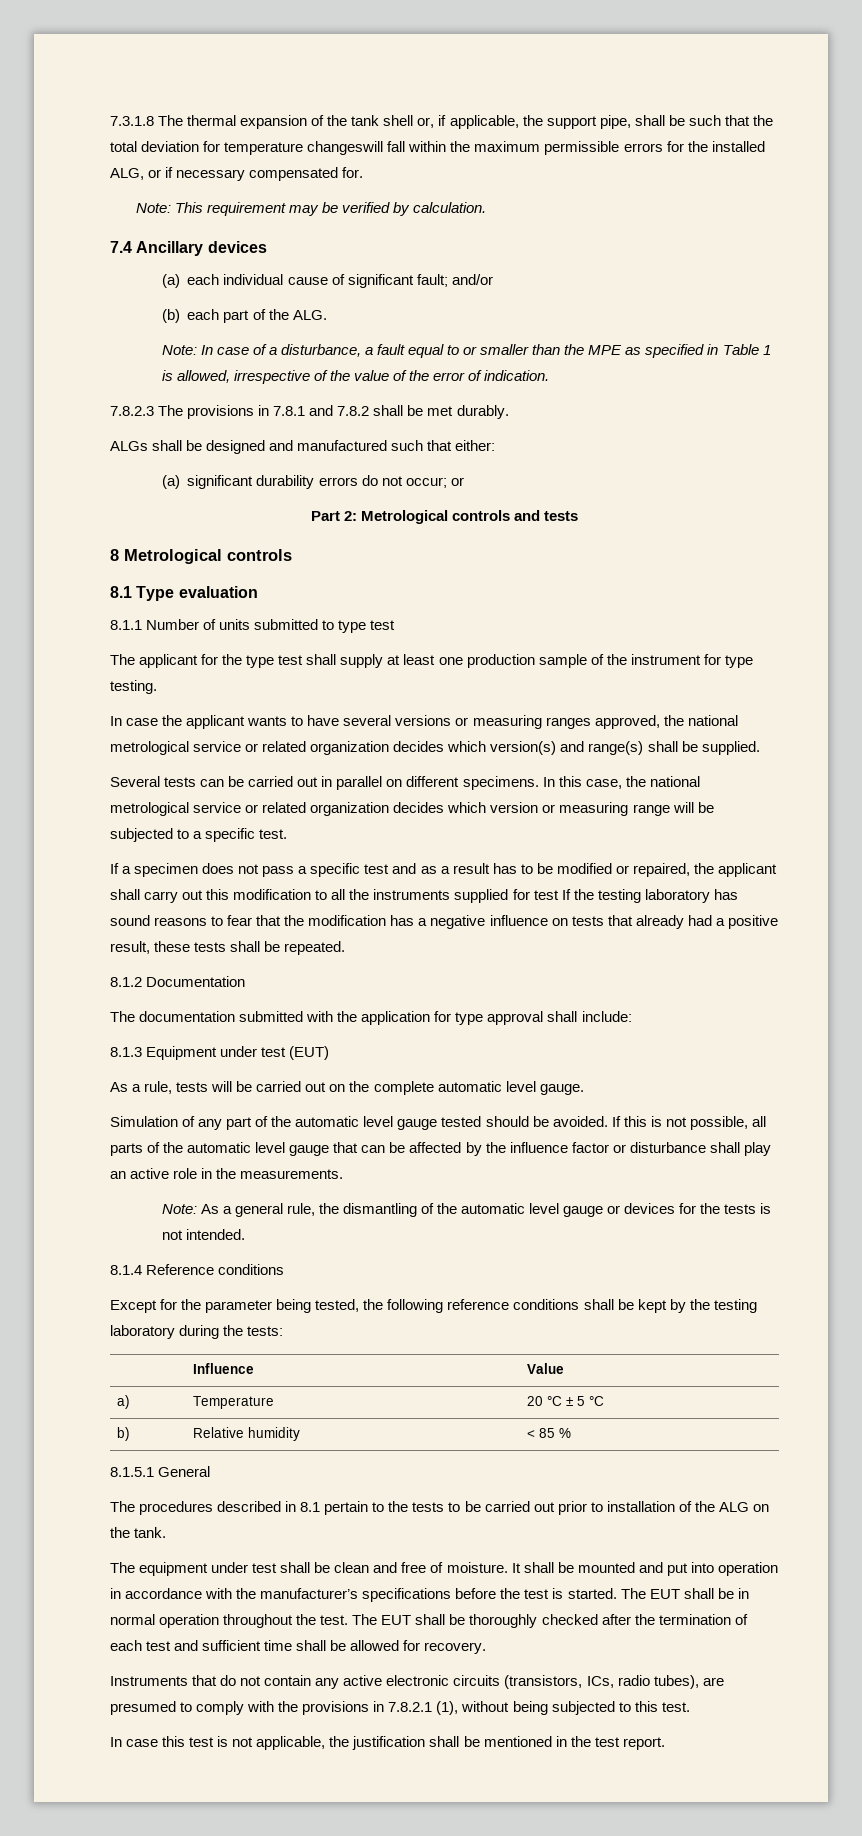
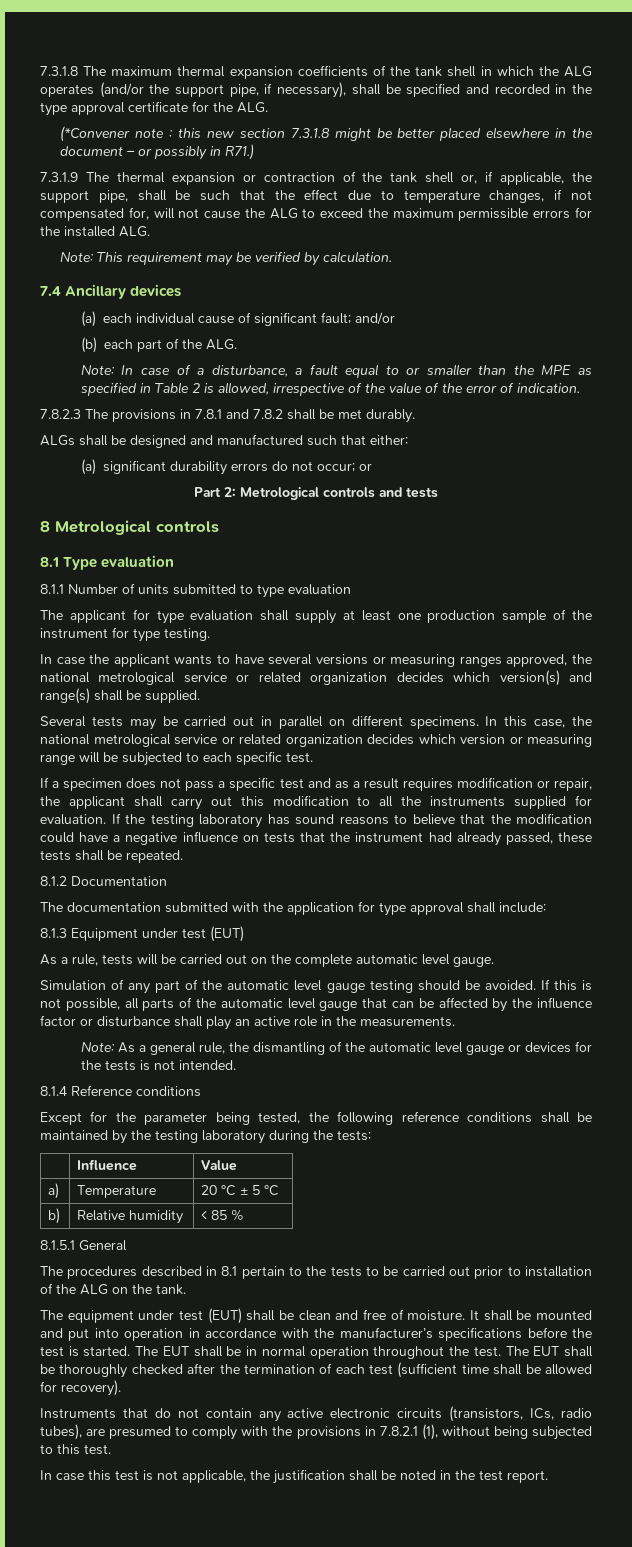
[187,115,308,129] thermal expansion -> [111,65,592,79] [40,82,592,98] [40,101,268,116] [60,126,594,142] [60,144,255,160] [40,172,335,185] maximum thermal expansion coefficients of the tank shell in which the ALG operates (and/or the support pipe, if necessary), shall be specified and recorded in the type approval certificate for the ALG. // (*Convener note : this new section 7.3.1.8 might be better placed elsewhere in the document – or possibly in R71.) // 7.3.1.9 The thermal expansion or contraction
[110,141,447,155] total deviation for temperature changeswill fall within -> [304,189,592,203] [40,207,364,221] effect due to temperature changes, if not compensated for, will not cause the ALG to exceed
[110,167,364,181] ALG, or if necessary compensated for. -> [119,226,150,237] ALG.
[762,345,771,355] 1 -> [191,383,200,393] 2
[370,620,396,630] test -> [288,584,351,595] evaluation
[222,654,304,668] the type test -> [156,610,254,624] type evaluation
[200,779,225,787] can -> [129,719,156,730] may
[193,831,203,839] a -> [203,752,232,762] each
[492,863,690,877] has to be modified or repaired, -> [402,777,592,791] requires modification or repair,
[533,890,559,900] test -> [40,814,106,825] evaluation.
[227,915,253,926] fear -> [412,814,455,825] believe
[390,915,415,926] has -> [40,832,109,843] could have
[635,915,778,929] [110,941,150,954] already had a positive result, -> [330,832,553,846] the instrument had already passed,
[441,1116,482,1127] tested -> [369,980,413,993] testing
[637,1299,667,1313] kept -> [40,1130,108,1140] maintained
(278, 1568) none -> [207,1308,242,1324] (EUT)
[174,1640,262,1651] and sufficient -> [397,1362,458,1378] (sufficient
[424,1642,487,1654] recovery. -> [61,1380,121,1396] recovery).
[483,1736,552,1747] mentioned -> [400,1470,436,1480] noted

